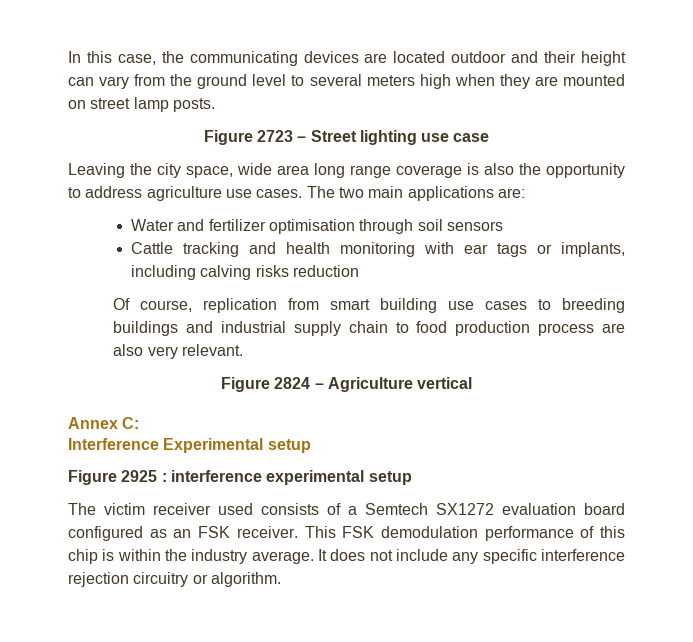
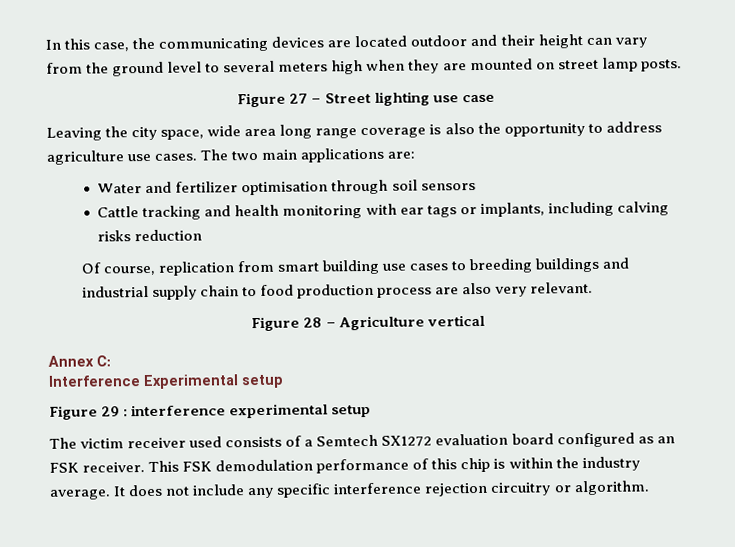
[256,130,293,142] 2723 -> [289,93,309,104] 27
[274,377,311,389] 2824 -> [303,317,323,328] 28
[121,470,158,482] 2925 -> [101,406,121,417] 29

